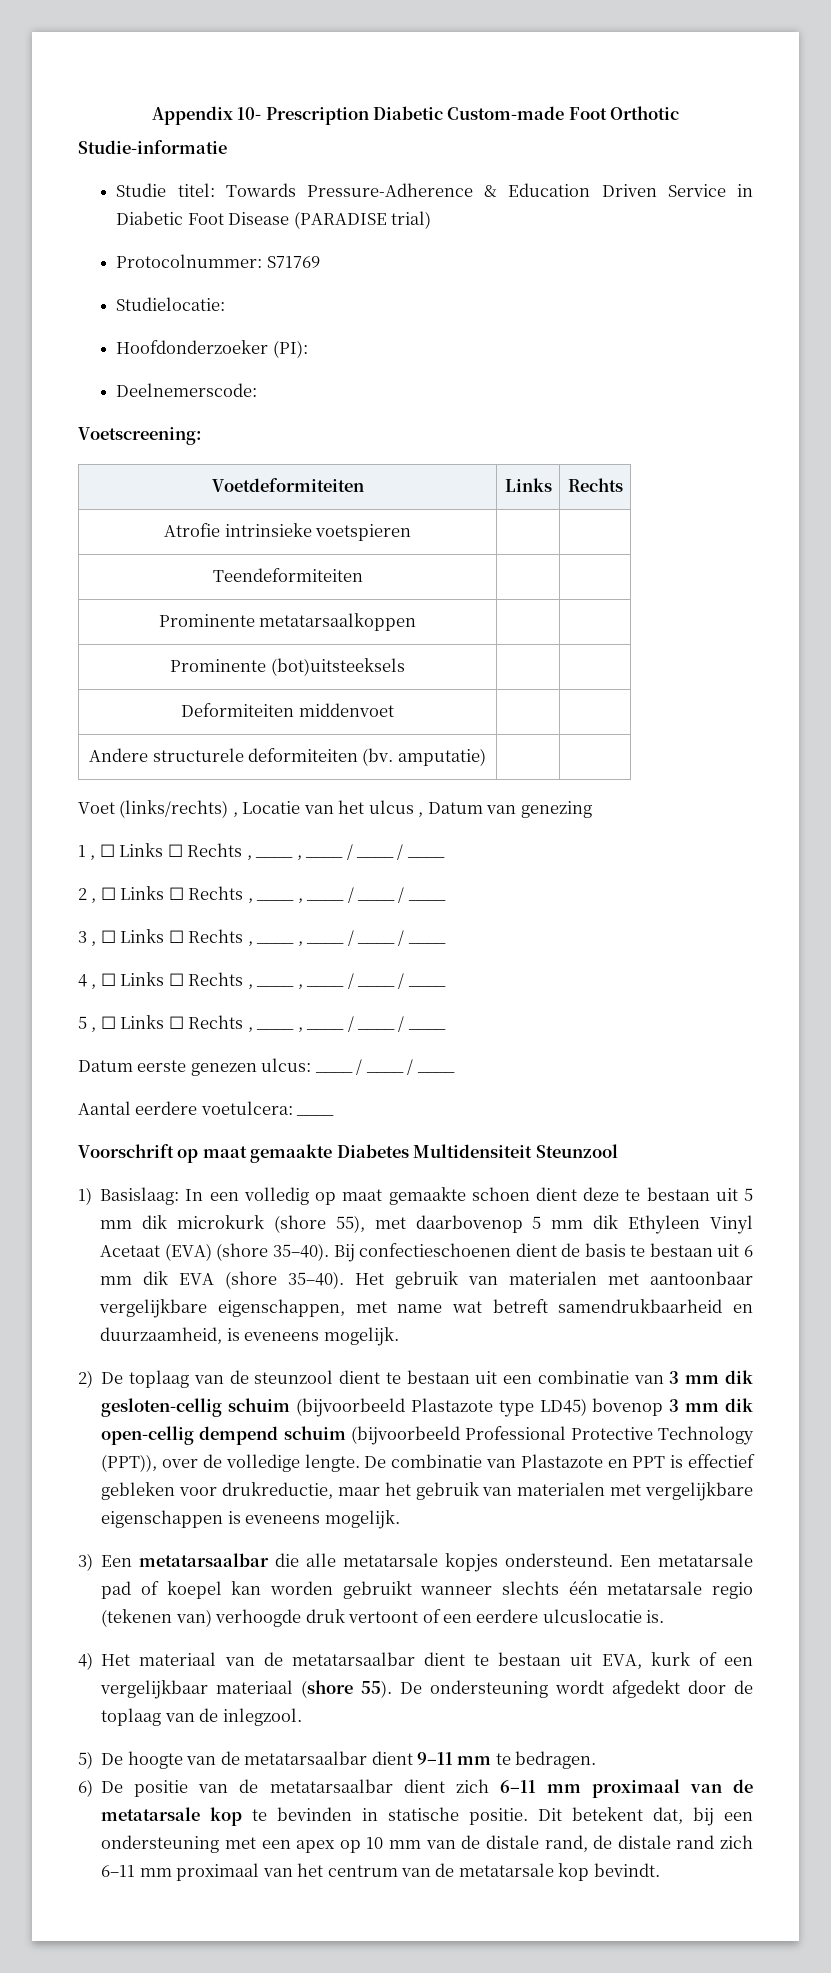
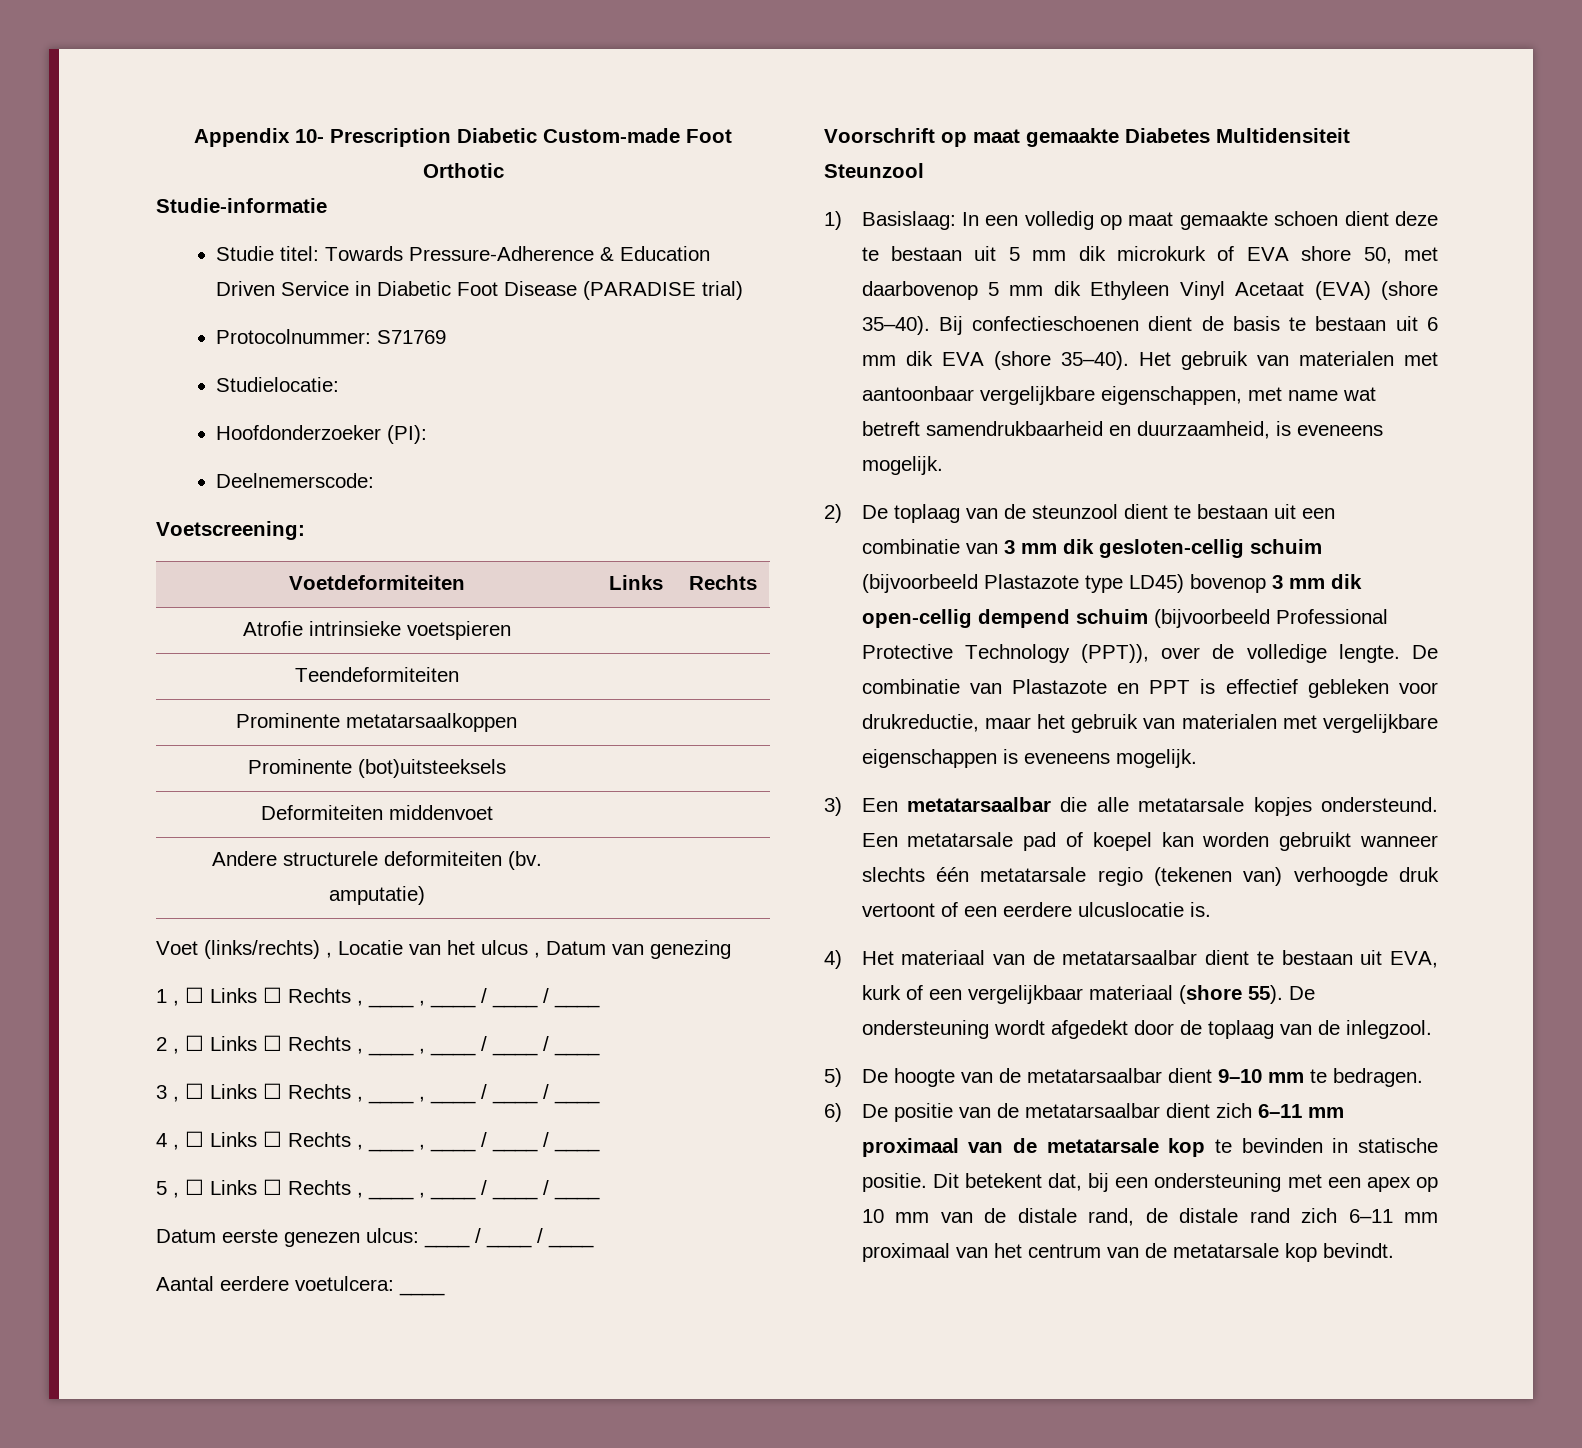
[273,1215,365,1233] (shore 55), -> [1217,246,1392,264] of EVA shore 50,
[416,1752,453,1765] 9–11 -> [1217,1069,1262,1083] 9–10

